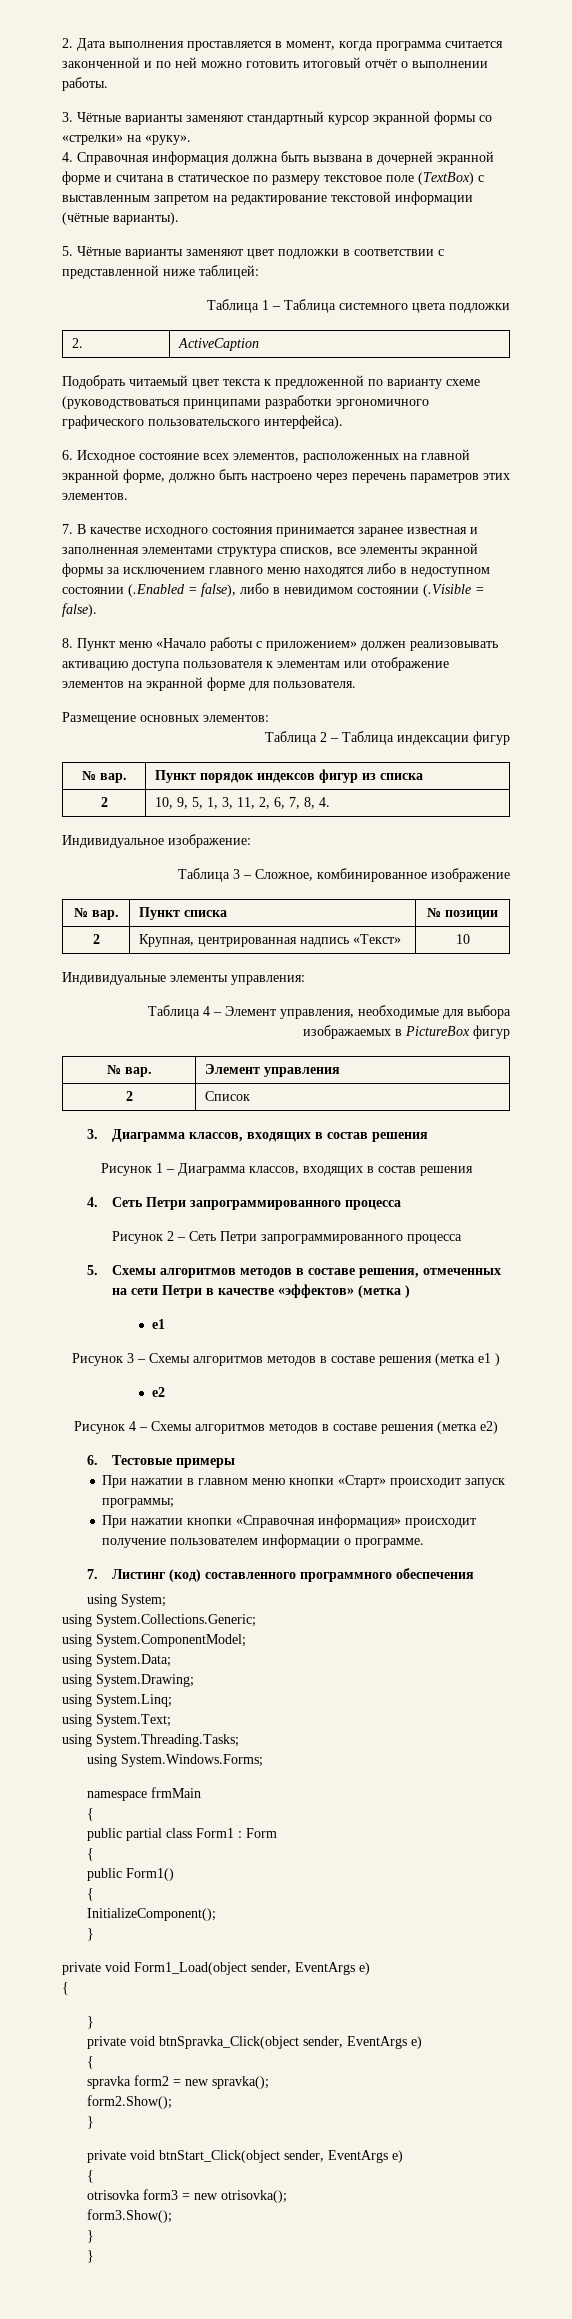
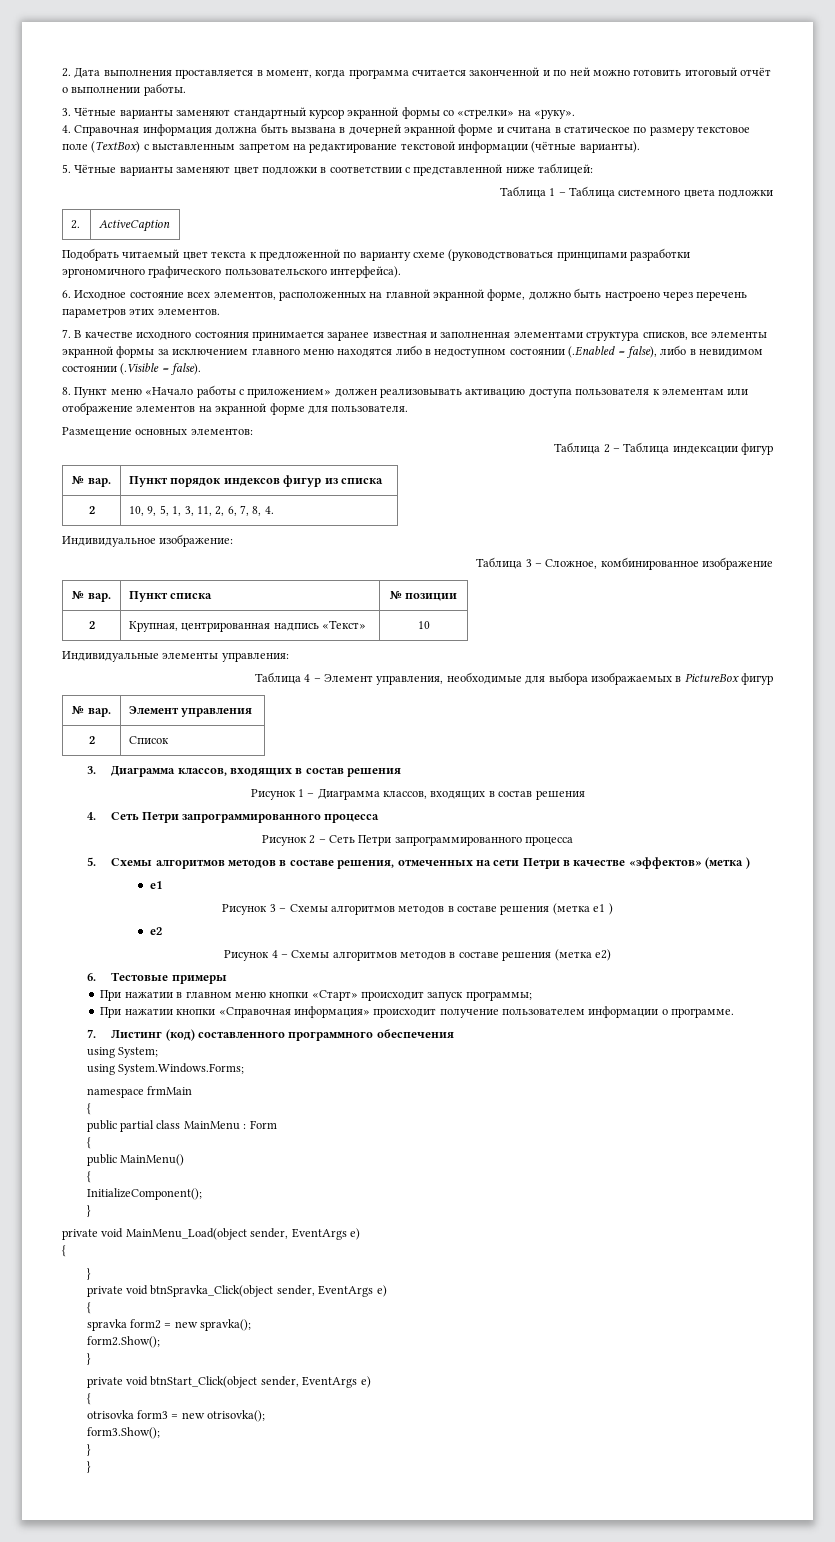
[62,1614,256,1627] [62,1634,246,1647] [62,1654,171,1667] [62,1674,194,1687] [62,1694,172,1707] [62,1714,171,1727] [62,1734,239,1747] // using System.Collections.Generic; // using System.ComponentModel; // using System.Data; // using System.Drawing; // using System.Linq; // using System.Text; // using System.Threading.Tasks; -> (158, 1052) none
[195,1828,234,1838] Form1 -> [183,1121,240,1130] MainMenu
[125,1868,174,1881] Form1() -> [119,1154,184,1166] MainMenu()
[134,1962,247,1975] Form1_Load(object -> [125,1228,247,1240] MainMenu_Load(object

